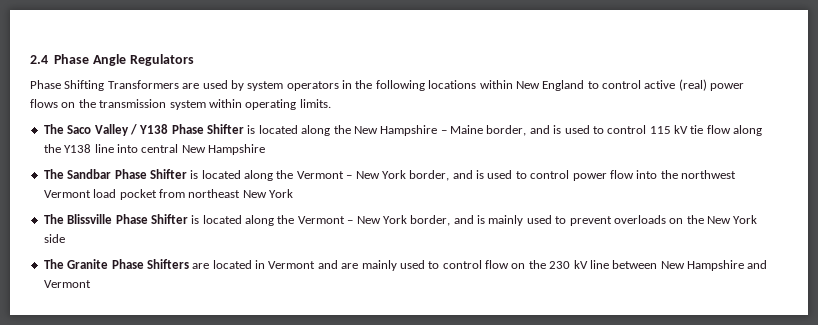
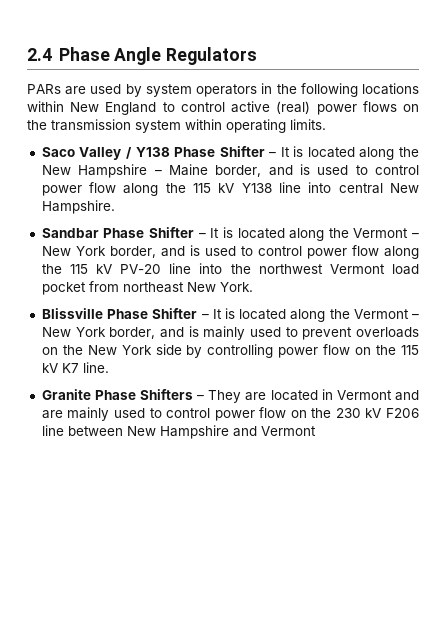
[30,80,179,91] Phase Shifting Transformers -> [27,84,61,94] PARs
[43,124,64,134] The -> (326, 124) none
(244, 129) none -> [269,147,290,157] – It
[649,125,763,136] [43,144,61,153] 115 kV tie flow along the -> [41,182,235,196] power flow along the 115 kV
[208,144,265,155] [43,169,64,179] Hampshire // The -> [41,200,115,214] Hampshire. //
(187, 174) none -> [198,228,220,238] – It
(634, 174) none -> [383,246,419,259] [41,263,192,274] along the 115 kV PV-20 line
[269,189,293,198] [43,214,64,224] York // The -> [219,282,253,292] York. //
(188, 219) none -> [201,309,222,319] – It
[43,259,64,269] // The -> [186,344,419,358] [41,362,109,373] by controlling power flow on the 115 kV K7 line. //
(189, 264) none -> [197,390,242,403] – They
(482, 264) none -> [214,410,255,421] power
(588, 264) none -> [386,408,420,418] F206

